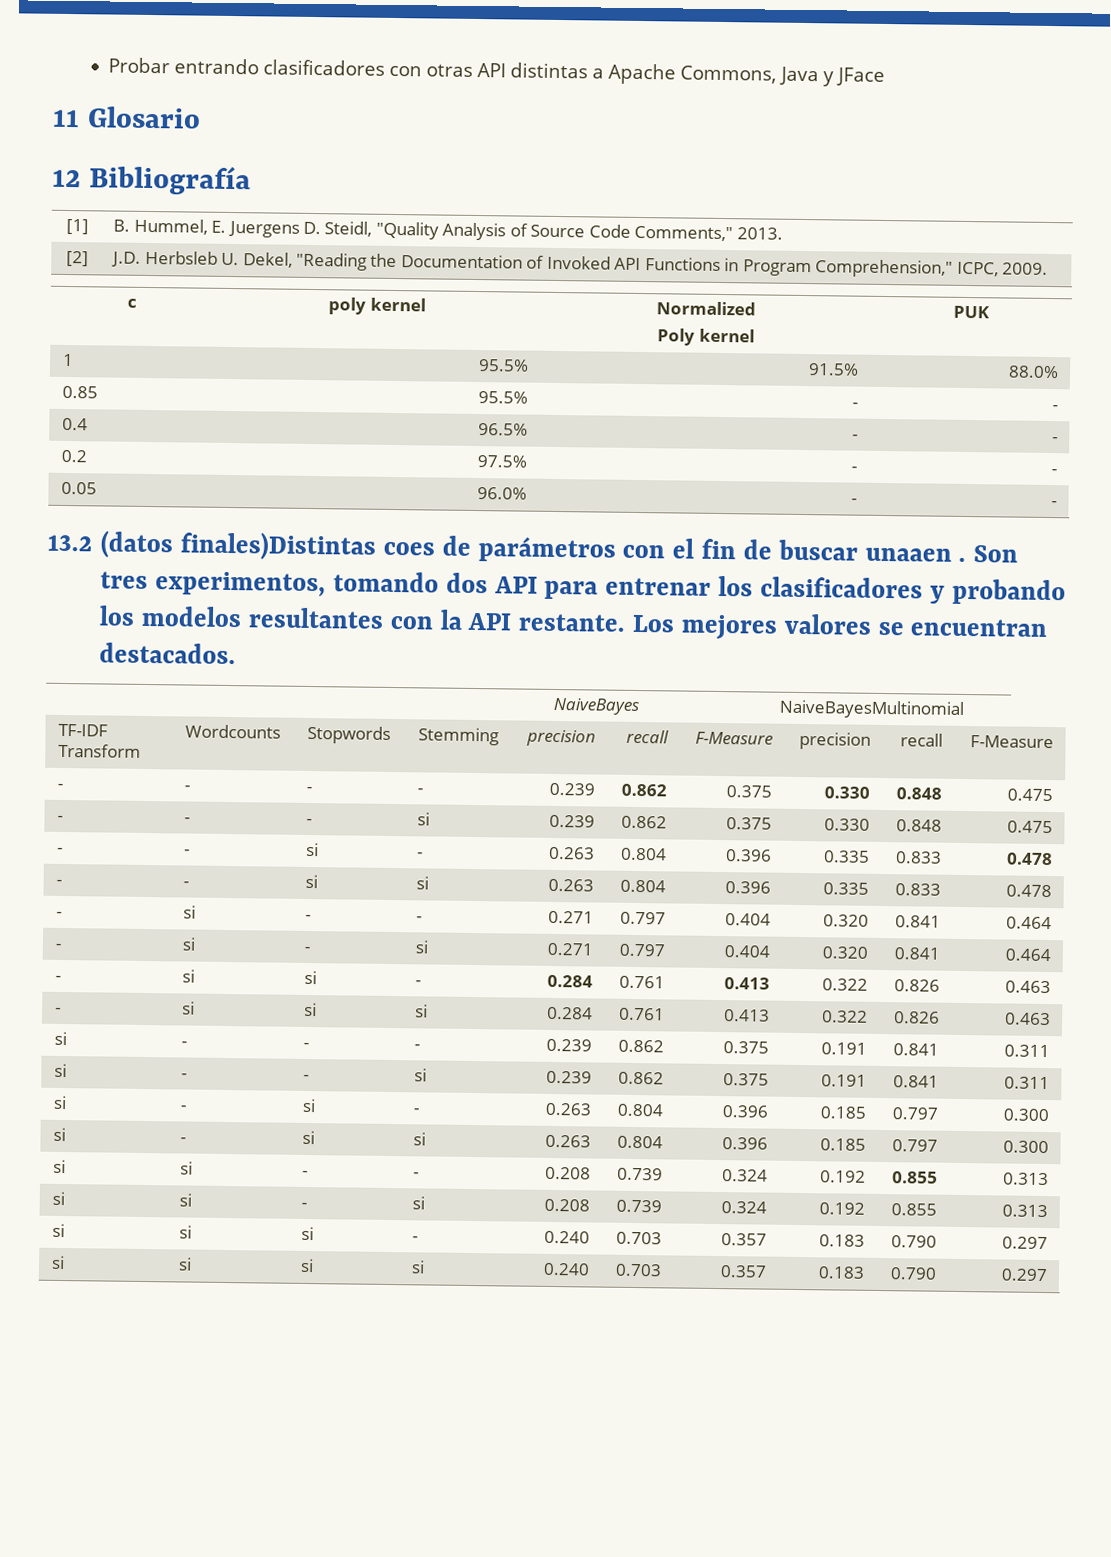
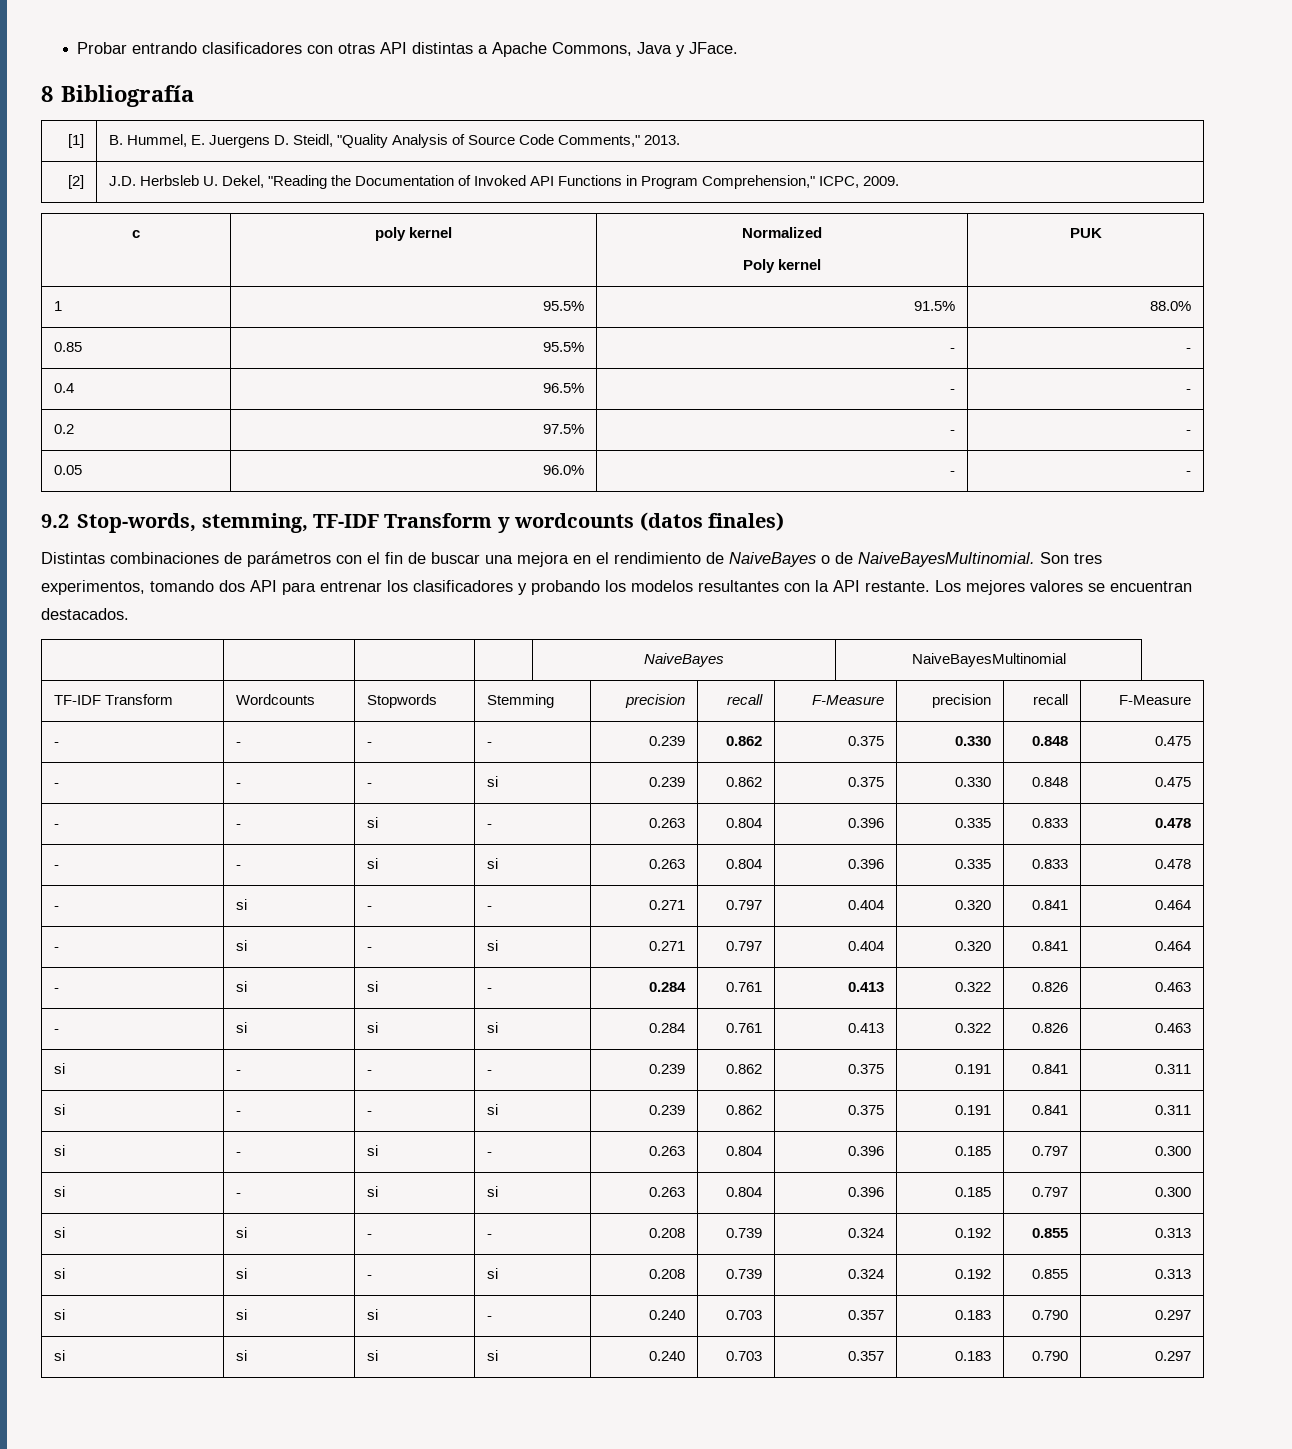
[836,67,886,86] [52,106,202,129] [52,169,81,188] JFace // 11 Glosario // 12 -> [689,42,739,54] [41,86,53,102] JFace. // 8
[47,530,435,561] 13.2 (datos finales)Distintas coes -> [41,512,785,533] [41,552,219,564] 9.2 Stop-words, stemming, TF-IDF Transform y wordcounts (datos finales) // Distintas combinaciones
[864,547,967,563] unaaen . -> [485,552,1035,567] una mejora en el rendimiento de NaiveBayes o de NaiveBayesMultinomial.

